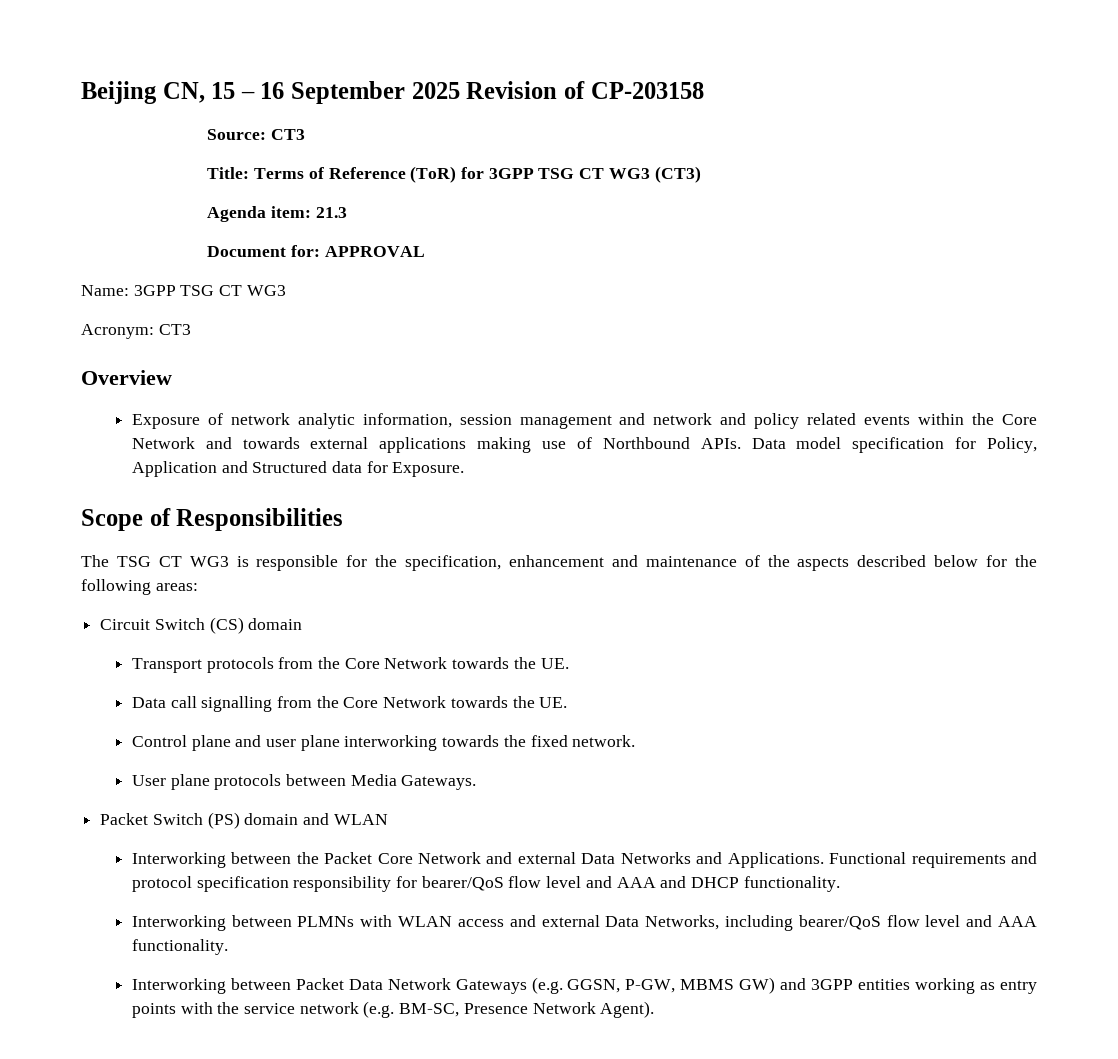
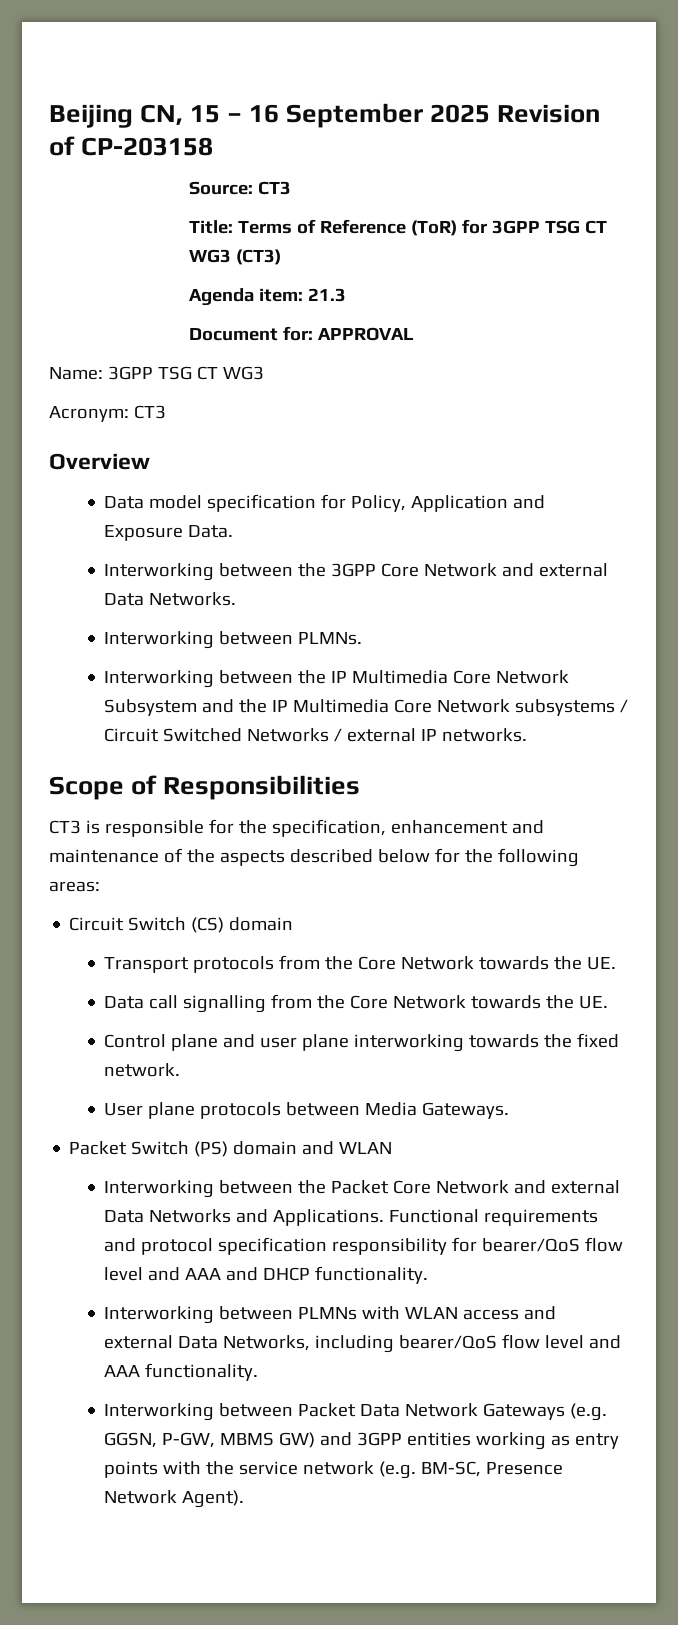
[131,413,1037,429] [131,437,741,453] Exposure of network analytic information, session management and network and policy related events within the Core Network and towards external applications making use of Northbound APIs. -> (150, 461) none
[252,461,465,477] Structured data for Exposure. -> [104,525,234,541] [104,563,609,581] [104,592,237,606] [104,631,363,649] [104,670,570,688] [104,699,629,716] [104,728,528,742] Exposure Data. // Interworking between the 3GPP Core Network and external Data Networks. // Interworking between PLMNs. // Interworking between the IP Multimedia Core Network Subsystem and the IP Multimedia Core Network subsystems / Circuit Switched Networks / external IP networks.
[81,555,229,567] The TSG CT WG3 -> [49,820,81,834] CT3

